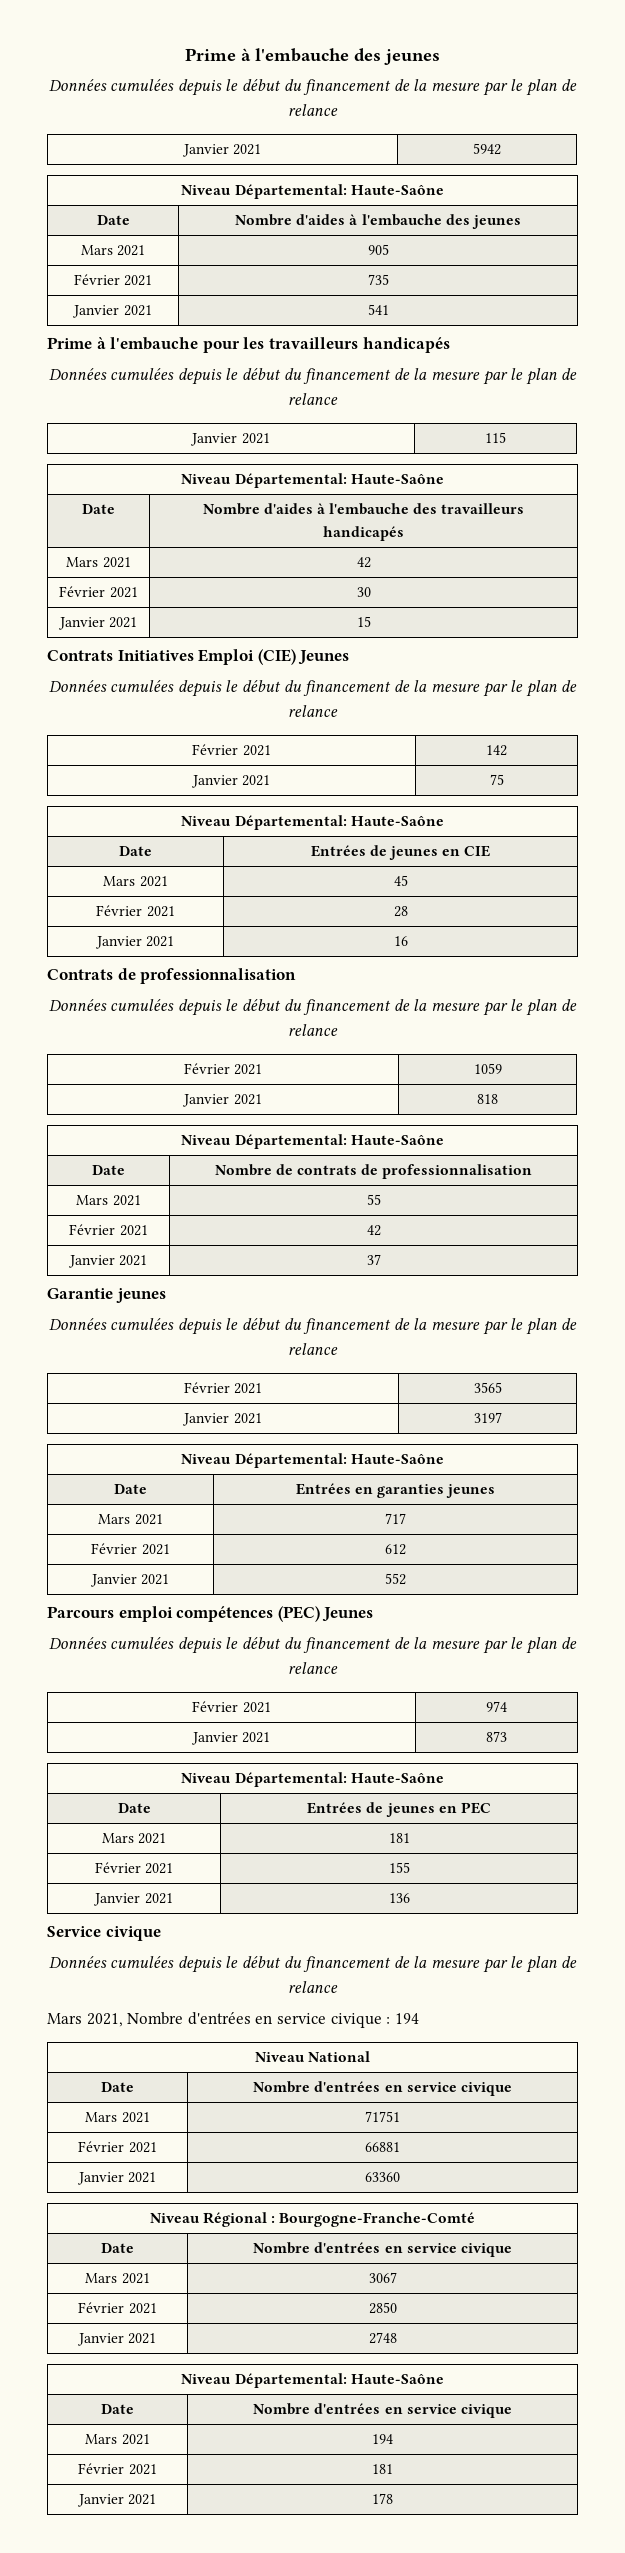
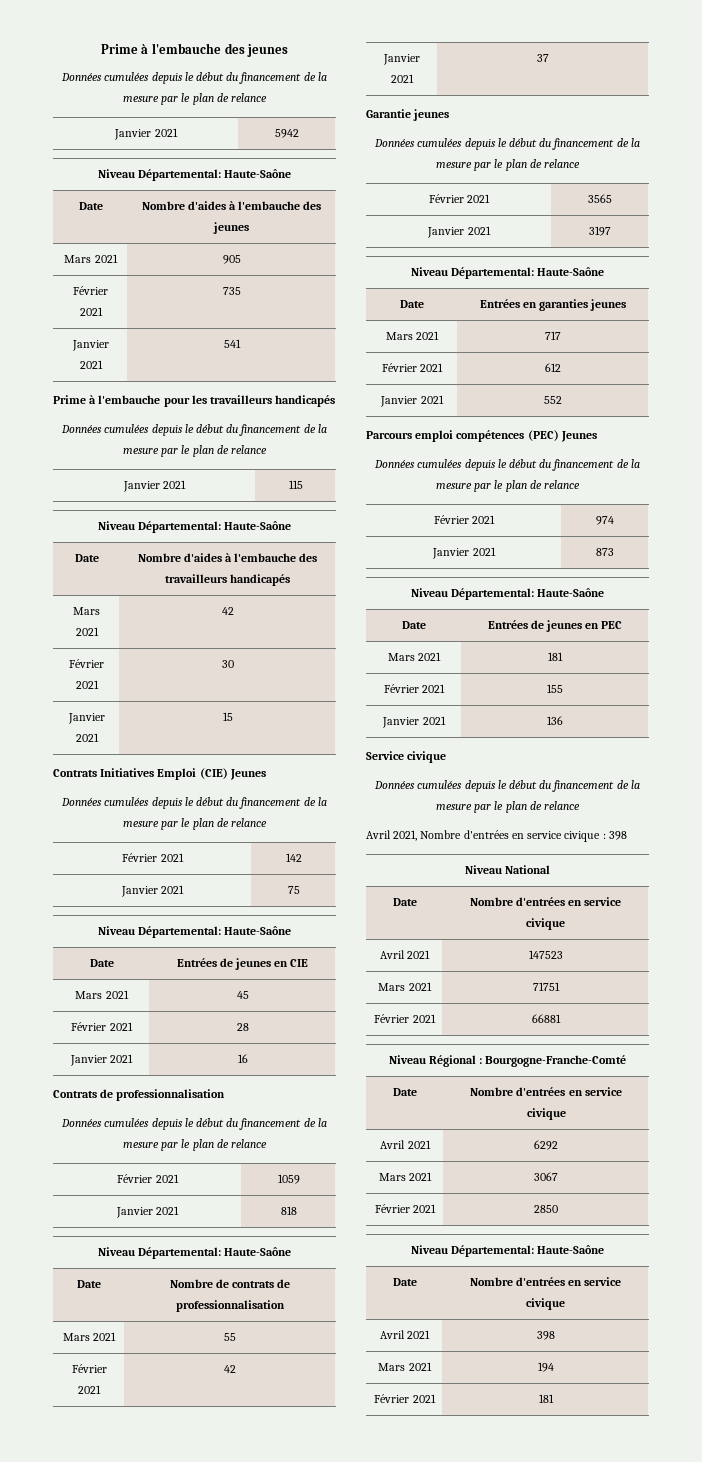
[47,2013,82,2024] Mars -> [366,830,391,839] Avril
[394,2013,419,2024] 194 -> [608,831,627,840] 398
(512, 2089) none -> [379,950,431,959] [528,950,563,959] // Avril 2021 | 147523
[76,2172,157,2185] [365,2172,400,2182] // Janvier 2021 | 63360 -> (561, 1018) none
(512, 2250) none -> [380,1140,431,1149] [534,1140,558,1150] // Avril 2021 | 6292
[76,2333,157,2346] [368,2332,397,2344] // Janvier 2021 | 2748 -> (558, 1209) none
(512, 2411) none -> [379,1330,431,1339] [536,1331,555,1340] // Avril 2021 | 398
[76,2494,157,2507] [372,2493,393,2504] // Janvier 2021 | 178 -> (554, 1398) none

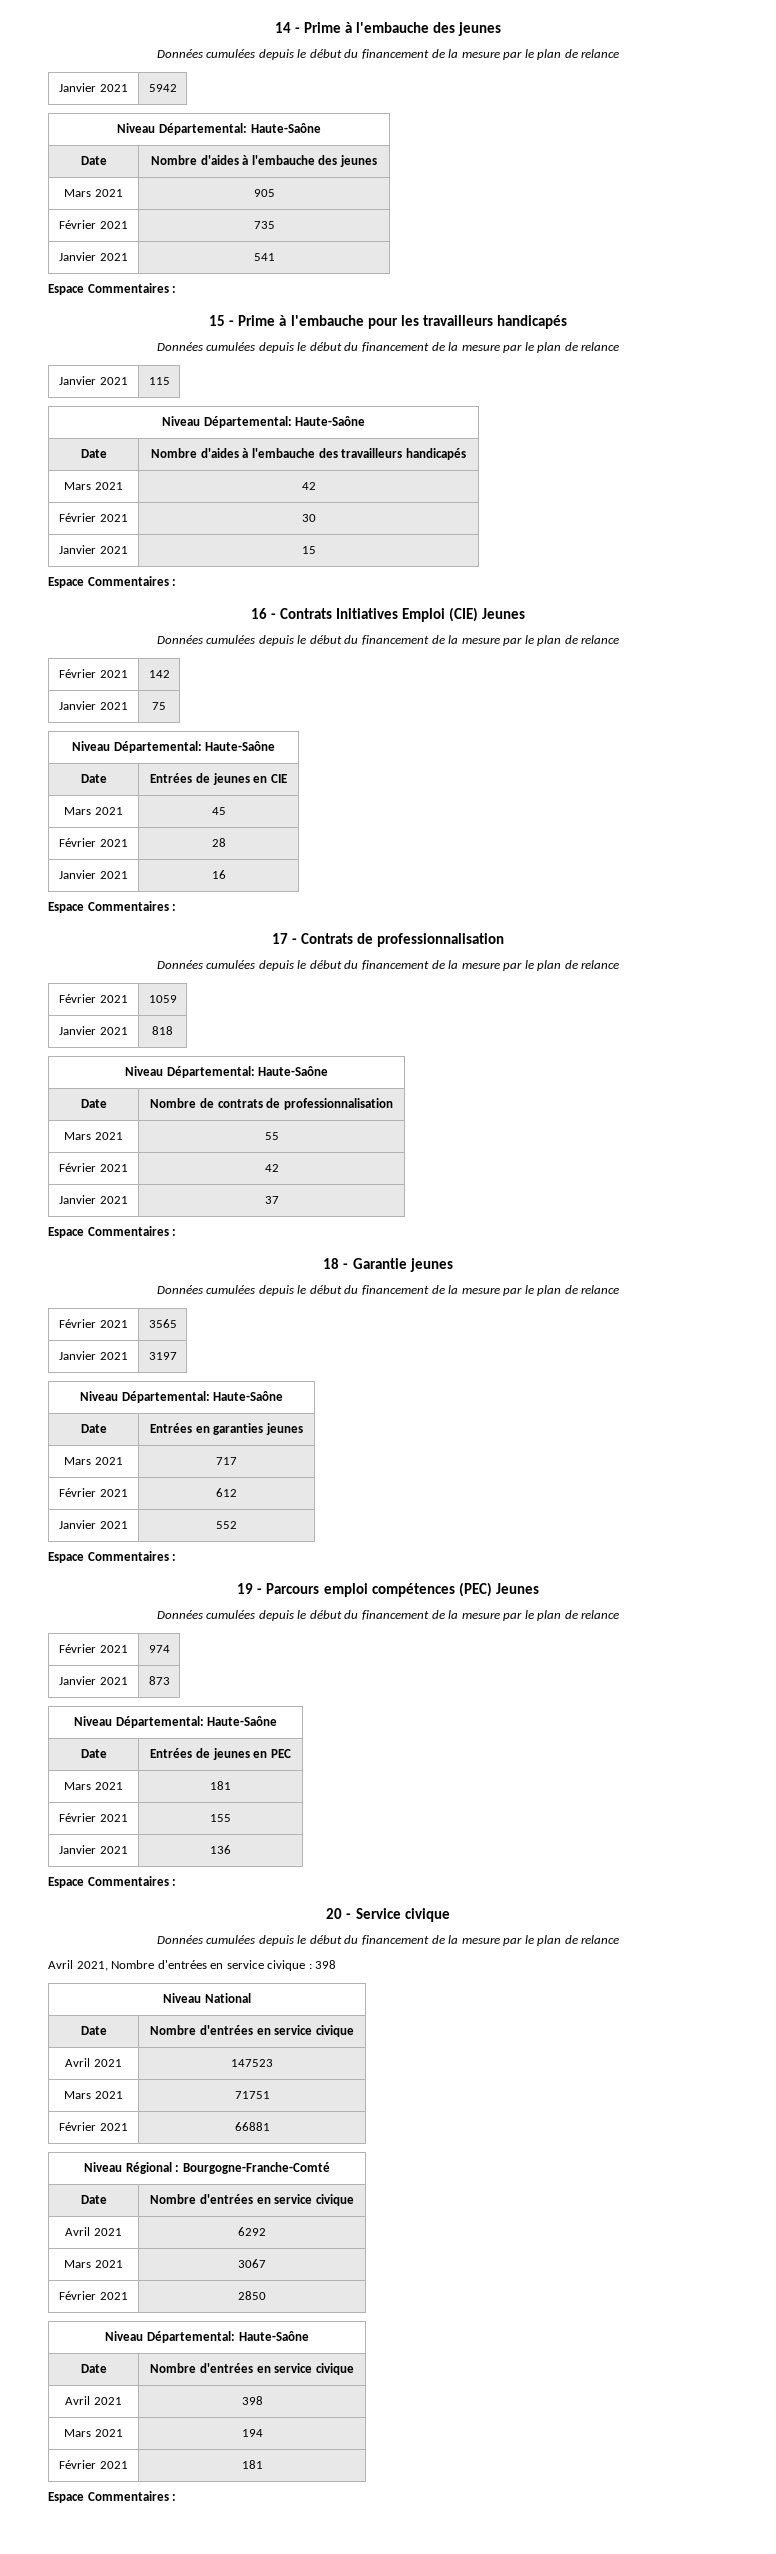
(100, 49) none -> [274,22,300,33] 14 -
(241, 343) none -> [48,283,177,295] [209,315,235,326] Espace Commentaires : // 15 -
(233, 716) none -> [48,576,177,588] [250,608,276,619] Espace Commentaires : // 16 -
(248, 1058) none -> [48,901,177,913] [271,933,297,944] Espace Commentaires : // 17 -
(549, 58) none -> [48,1226,177,1238] [323,1258,349,1269] Espace Commentaires : // 18 -
(562, 400) none -> [48,1551,177,1563] [237,1583,263,1594] Espace Commentaires : // 19 -
(563, 720) none -> [48,1876,177,1888] [326,1908,352,1919] Espace Commentaires : // 20 -
(554, 1398) none -> [48,2491,177,2503] // Espace Commentaires :

